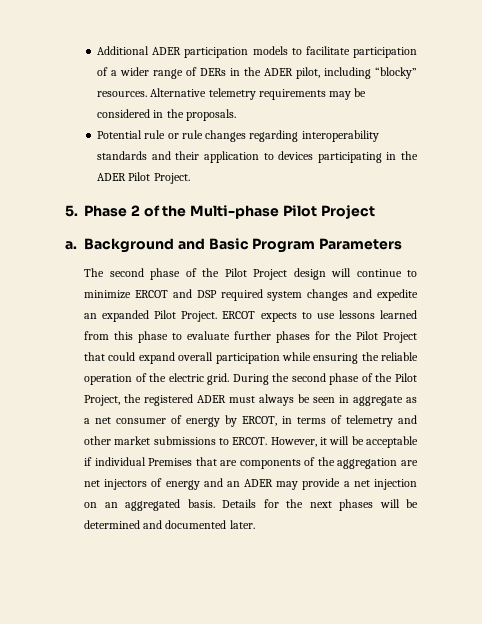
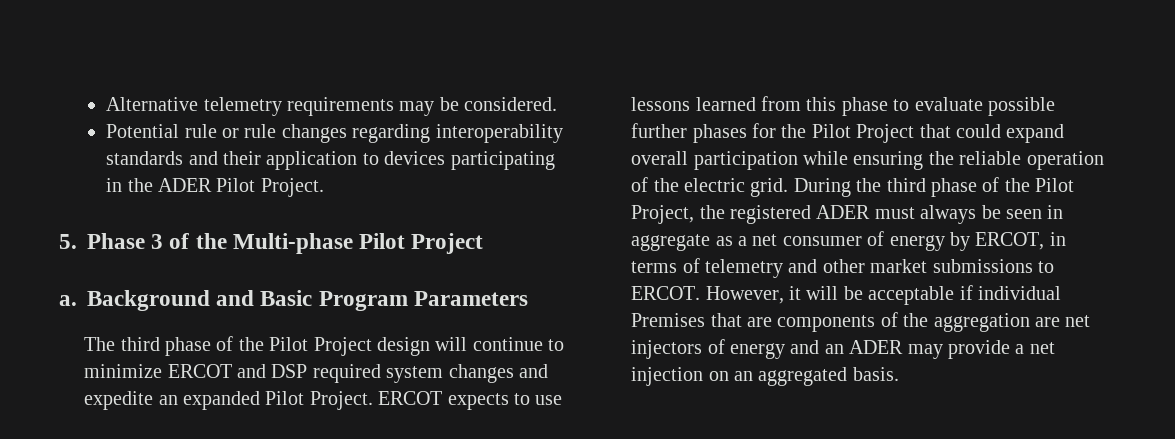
[97,46,417,58] [97,67,418,79] [97,91,148,97] Additional ADER participation models to facilitate participation of a wider range of DERs in the ADER pilot, including “blocky” resources. -> (106, 104) none
[97,109,236,121] considered in the proposals. -> [464,97,558,111] considered.
[130,205,140,216] 2 -> [151,234,164,249] 3
[109,268,144,277] second -> [120,337,160,351] third
(230, 335) none -> [987,97,1055,116] possible
[291,373,326,382] second -> [886,178,926,192] third
[221,499,418,511] [83,520,255,529] Details for the next phases will be determined and documented later. -> (899, 374) none

